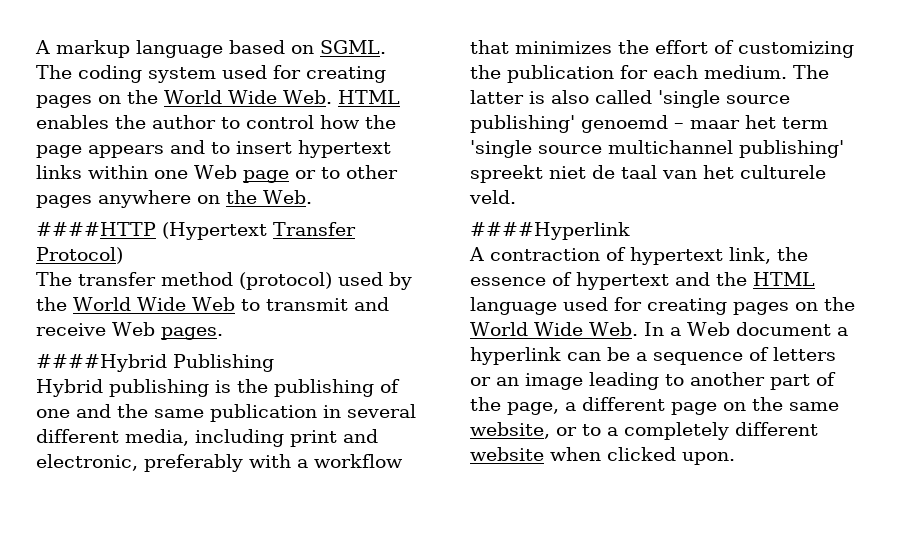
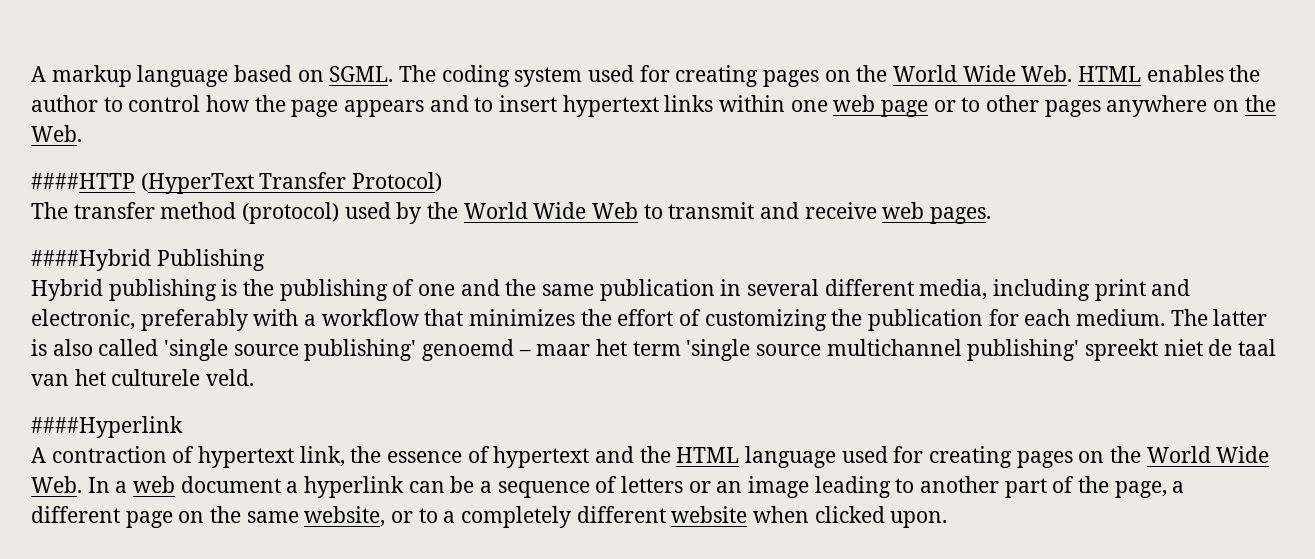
[194,165,237,179] Web -> [833,95,876,112] web
[162,222,267,240] (Hypertext -> [140,173,254,194] (HyperText
[112,322,155,336] Web -> [882,202,925,219] web
[686,322,730,336] Web -> [133,476,176,493] web

